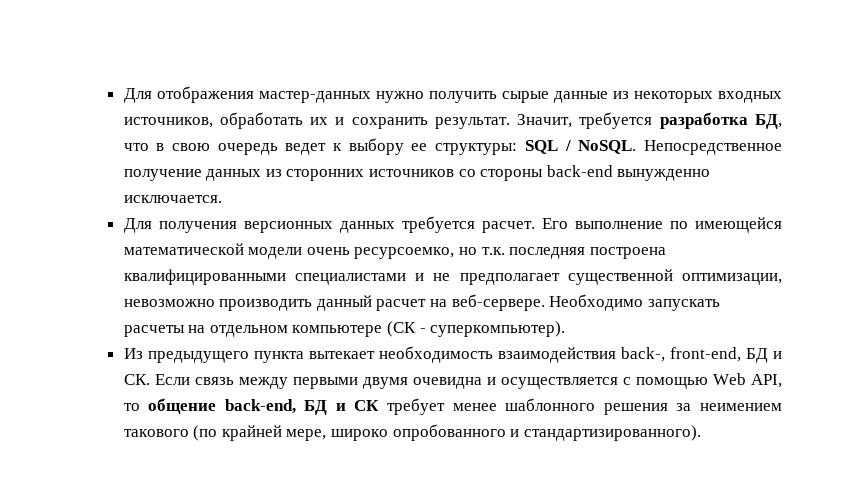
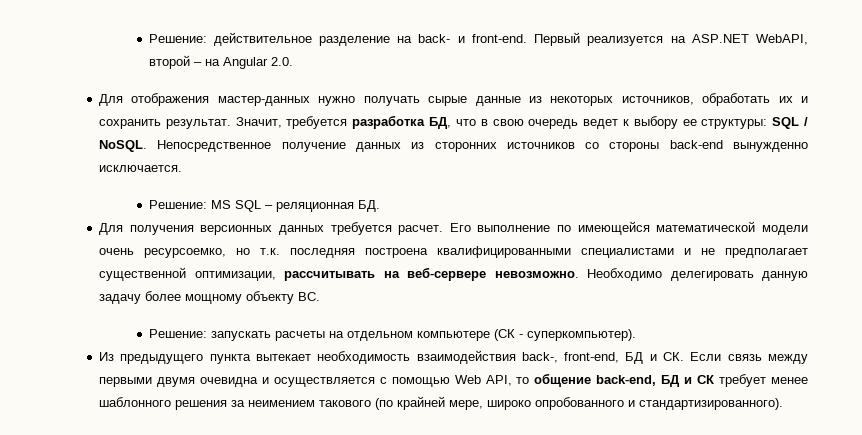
(123, 95) none -> [148,32,808,46] [148,55,293,69] Решение: действительное разделение на back- и front-end. Первый реализуется на ASP.NET WebAPI, второй – на Angular 2.0. //
[428,91,497,103] получить -> [363,96,420,106] получать
[717,91,782,103] входных -> (614, 101) none
(222, 199) none -> [148,200,380,212] // Решение: MS SQL – реляционная БД.
[123,294,644,311] невозможно производить данный расчет на веб-сервере. Необходимо -> [284,267,808,281] [99,291,321,304] [148,329,207,338] рассчитывать на веб-сервере невозможно. Необходимо делегировать данную задачу более мощному объекту ВС. // Решение:

